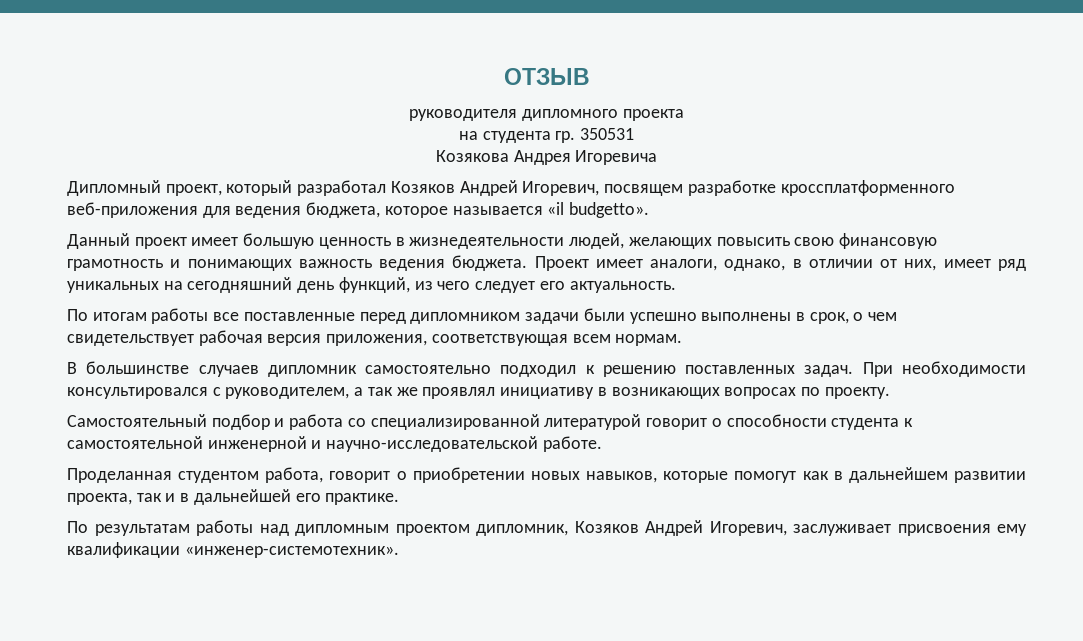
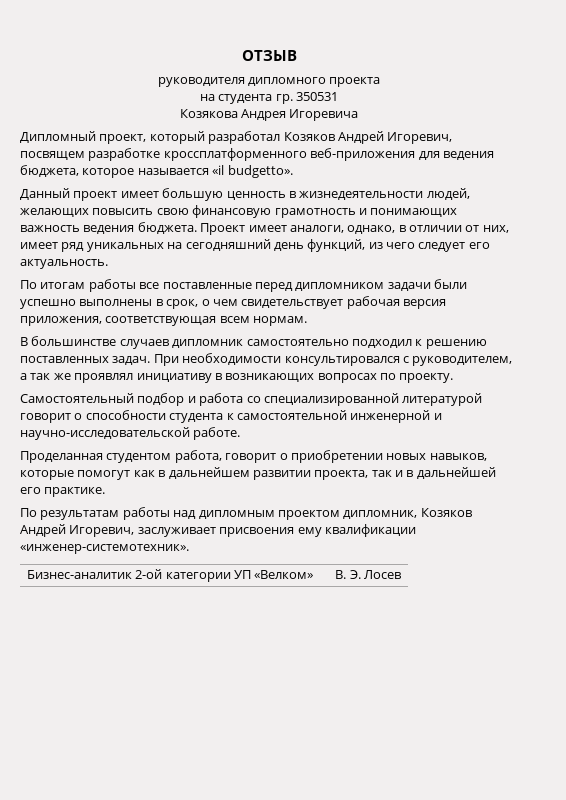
(399, 552) none -> [26,569,314,582] [335,570,402,580] // Бизнес-аналитик 2-ой категории УП «Велком» | В. Э. Лосев

